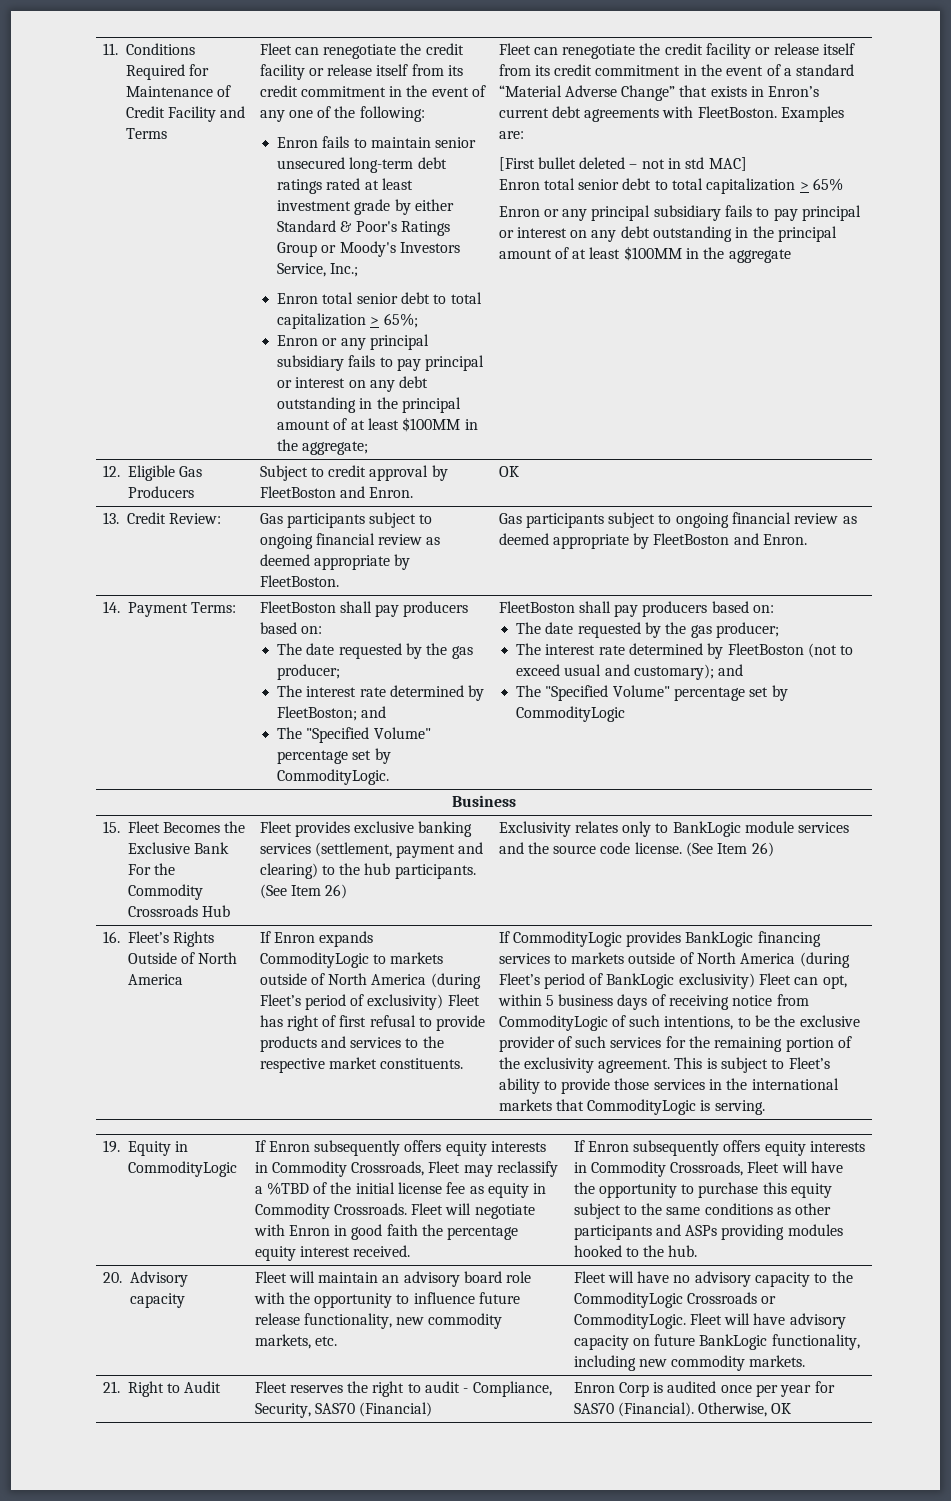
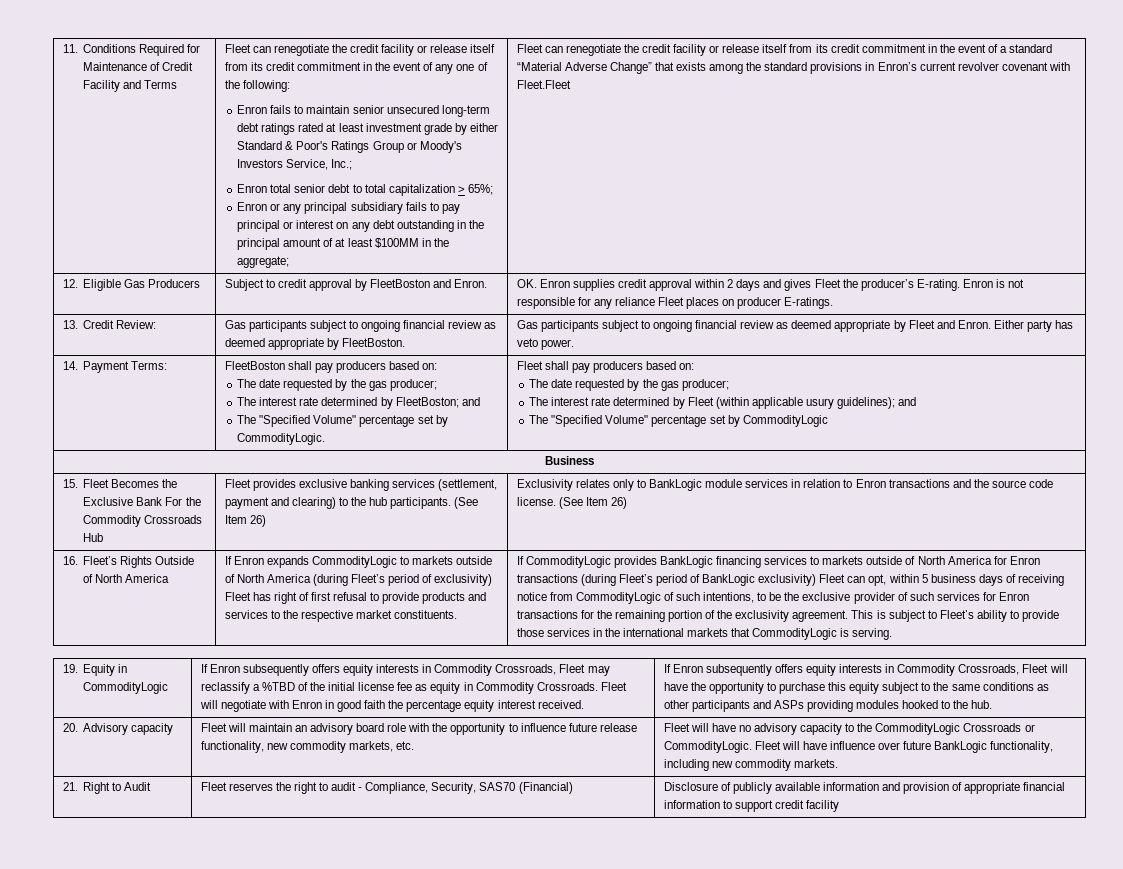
[751,86,820,97] [498,106,845,122] [498,131,524,139] [498,157,747,171] [498,178,844,194] [498,205,862,221] [498,226,838,242] [498,246,791,263] in Enron’s current debt agreements with FleetBoston. Examples are: // [First bullet deleted – not in std MAC] // Enron total senior debt to total capitalization > 65% // Enron or any principal subsidiary fails to pay principal or interest on any debt outstanding in the principal amount of at least $100MM in the aggregate -> [709,62,1070,74] [516,80,571,89] among the standard provisions in Enron’s current revolver covenant with Fleet.Fleet
[498,466,519,477] OK -> [516,279,1025,291] [516,297,834,309] OK. Enron supplies credit approval within 2 days and gives Fleet the producer’s E-rating. Enron is not responsible for any reliance Fleet places on producer E-ratings.
[653,533,808,545] FleetBoston and Enron. -> [908,320,1074,332] [516,338,574,350] Fleet and Enron. Either party has veto power.
[498,601,575,613] FleetBoston -> [516,361,543,370] Fleet
[727,643,854,658] [516,664,715,680] FleetBoston (not to exceed usual and customary); -> [687,397,896,409] Fleet (within applicable usury guidelines);
(850, 827) none -> [791,479,950,488] in relation to Enron transactions
(796, 958) none -> [993,556,1040,565] [516,574,578,583] for Enron transactions
(686, 1042) none -> [999,592,1030,601] [516,610,594,619] Enron transactions for
[789,1313,846,1329] [573,1335,650,1350] advisory capacity on -> [829,741,901,750] influence over
[573,1381,835,1397] [573,1402,792,1417] Enron Corp is audited once per year for SAS70 (Financial). Otherwise, OK -> [663,782,1066,794] [663,800,839,812] Disclosure of publicly available information and provision of appropriate financial information to support credit facility

